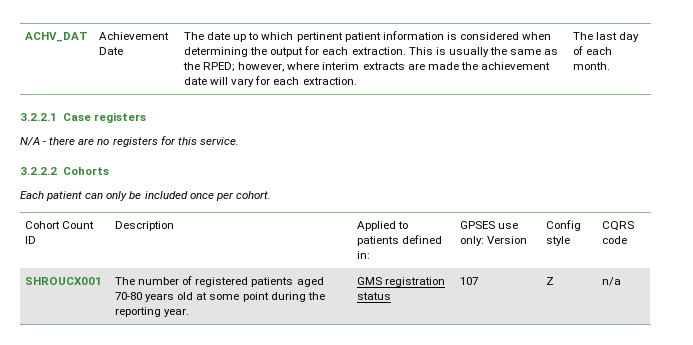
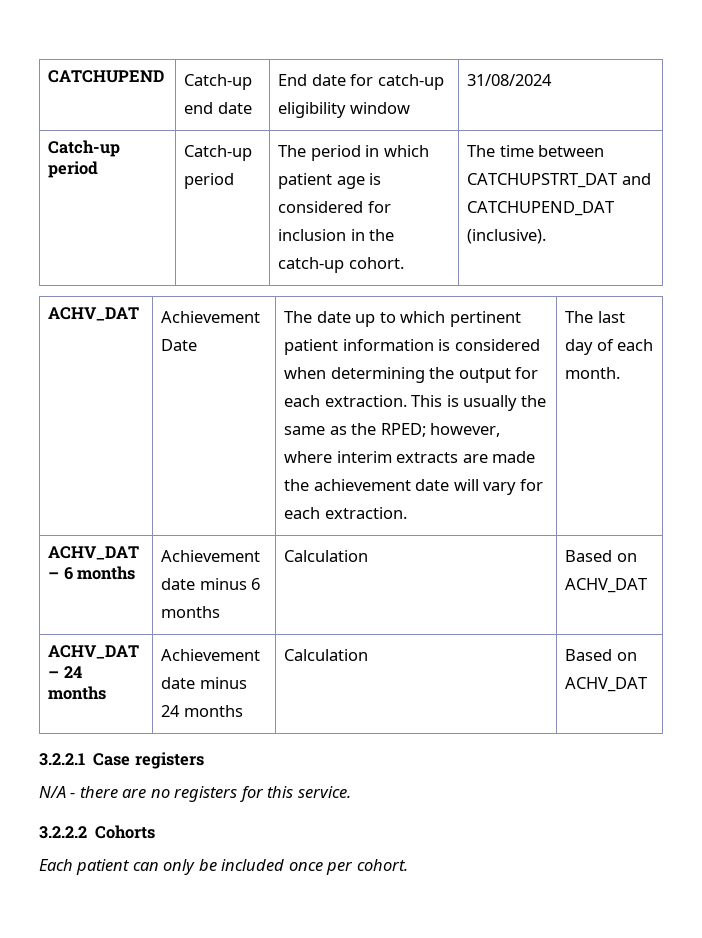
(25, 37) none -> [48,70,165,83] [184,74,253,90] [184,102,252,114] [278,74,444,90] [278,102,410,118] [467,74,553,86] [48,140,121,157] [48,161,99,178] [184,145,253,161] [184,173,235,189] [278,145,429,161] [278,173,382,189] [278,201,391,213] [278,229,395,241] [278,257,404,273] [467,145,605,157] [467,173,651,188] [467,201,615,216] [467,229,547,244] CATCHUPEND | Catch-up end date | End date for catch-up eligibility window | 31/08/2024 // Catch-up period | Catch-up period | The period in which patient age is considered for inclusion in the catch-up cohort. | The time between CATCHUPSTRT_DAT and CATCHUPEND_DAT (inclusive). //
(611, 66) none -> [48,546,140,560] [48,566,136,580] [161,550,261,562] [161,578,261,590] [161,606,221,618] [284,550,369,562] [565,550,637,562] [565,578,648,593] [48,645,140,659] [48,666,82,678] [48,686,107,700] [161,649,261,661] [161,677,247,689] [161,705,243,717] [284,649,369,661] [565,649,637,661] [565,677,648,692] // ACHV_DAT – 6 months | Achievement date minus 6 months | Calculation | Based on ACHV_DAT // ACHV_DAT – 24 months | Achievement date minus 24 months | Calculation | Based on ACHV_DAT
[25,221,95,229] [25,236,37,244] [115,221,175,231] [357,221,409,231] [357,235,443,246] [357,251,371,259] [460,221,519,229] [460,236,528,246] [546,220,582,231] [546,236,571,246] [602,221,635,231] [602,236,628,244] [25,277,103,285] [115,276,324,287] [115,292,325,302] [115,307,190,317] [357,277,446,287] [357,292,392,300] [460,277,479,285] [546,277,555,285] [602,277,622,286] // Cohort Count ID | Description | Applied to patients defined in: | GPSES use only: Version | Config style | CQRS code // SHROUCX001 | The number of registered patients aged 70-80 years old at some point during the reporting year. | GMS registration status | 107 | Z | n/a -> (408, 865) none

